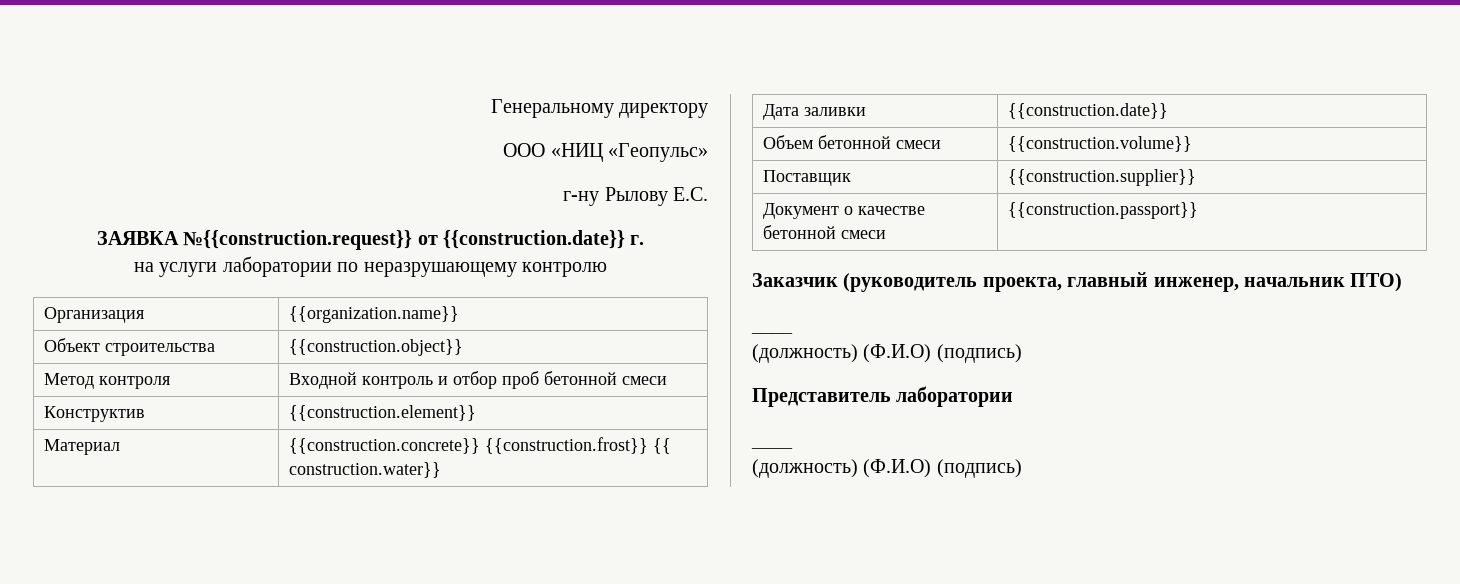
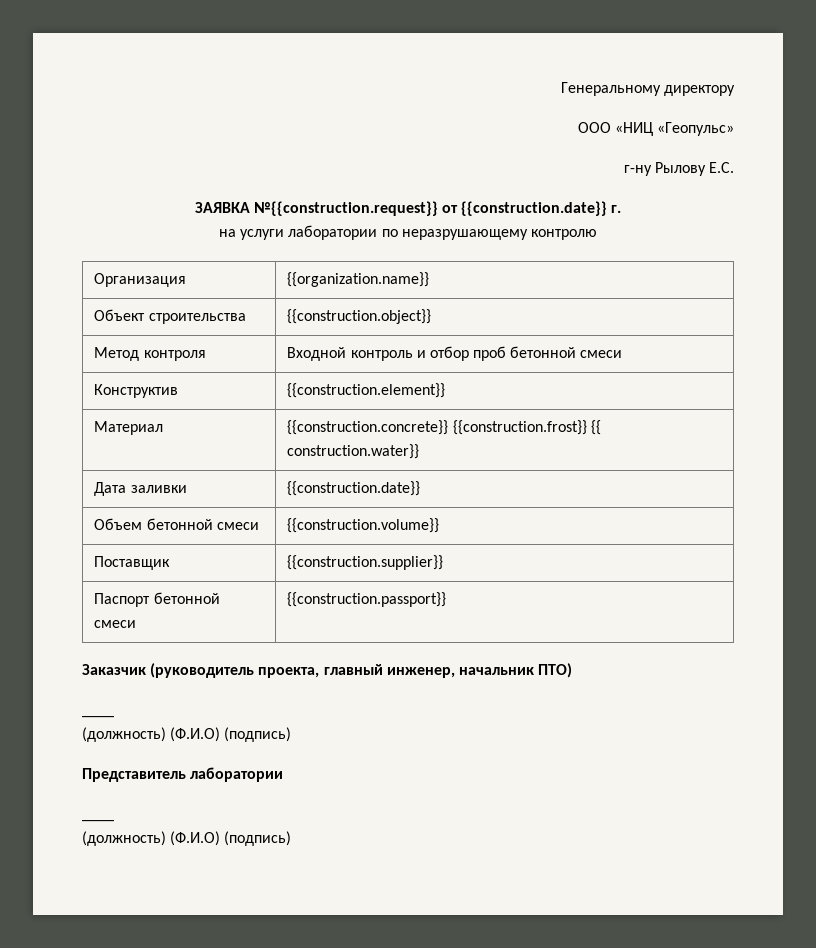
[762,203,925,219] Документ о качестве -> [94,593,151,607] Паспорт

